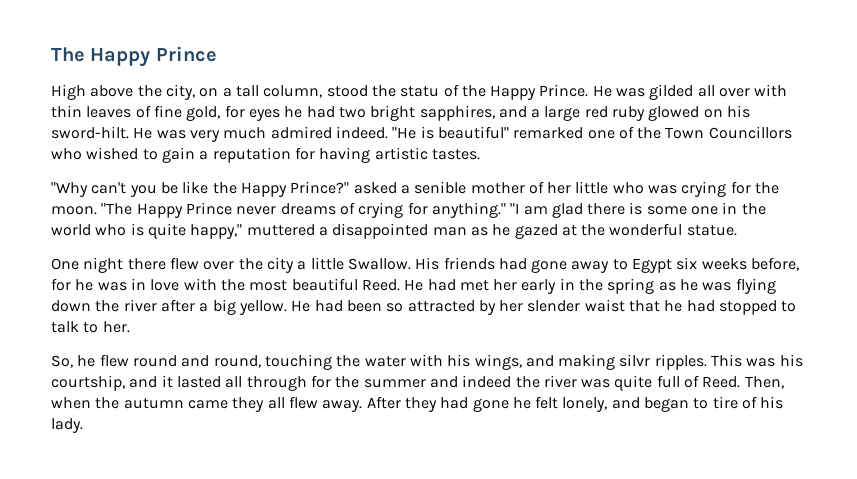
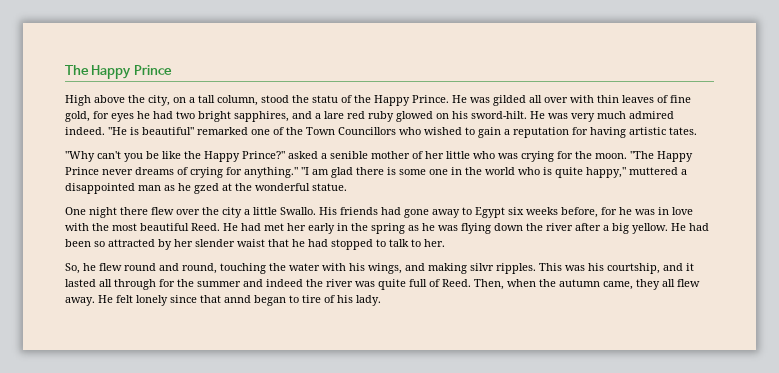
[544,106,581,121] large -> [324,111,344,119] lare
[431,149,480,160] tastes. -> [669,127,697,135] tates.
[514,224,558,239] gazed -> [194,183,219,194] gzed
[347,258,411,270] Swallow. -> [280,207,316,215] Swallo.
[187,400,228,409] came -> [603,281,633,290] came,
[366,396,640,412] After they had gone he felt lonely, and -> [98,295,251,306] He felt lonely since that annd

